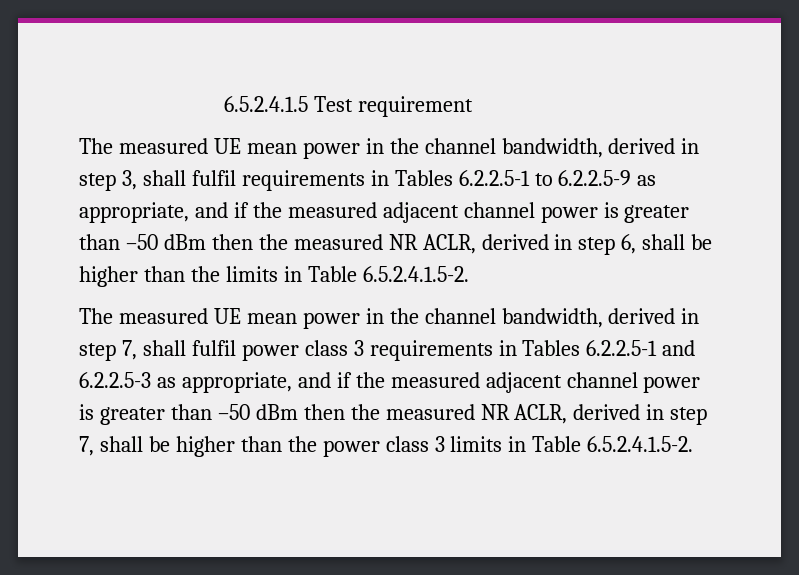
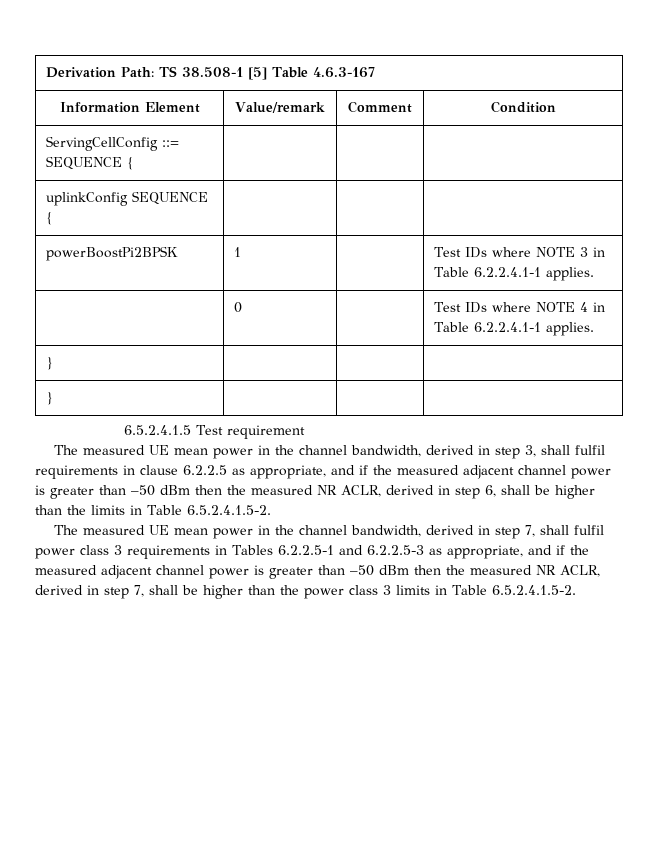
(223, 104) none -> [45,66,375,80] [59,102,200,113] [235,102,326,113] [348,101,412,113] [490,101,556,113] [45,136,179,151] [45,156,134,170] [45,191,208,206] [45,212,53,225] [45,246,178,261] [233,247,241,257] [433,247,605,258] [433,267,594,281] [233,302,242,313] [433,302,605,313] [433,322,594,336] [45,357,53,370] [45,392,53,405] Derivation Path: TS 38.508-1 [5] Table 4.6.3-167 // Information Element | Value/remark | Comment | Condition // ServingCellConfig ::= SEQUENCE { | | | // uplinkConfig SEQUENCE { | | | // powerBoostPi2BPSK | 1 | | Test IDs where NOTE 3 in Table 6.2.2.4.1-1 applies. // | 0 | | Test IDs where NOTE 4 in Table 6.2.2.4.1-1 applies. // } | | | // } | | | //
[394,170,632,186] Tables 6.2.2.5-1 to 6.2.2.5-9 -> [140,465,227,475] clause 6.2.2.5

